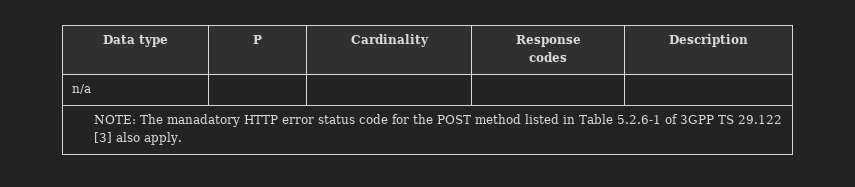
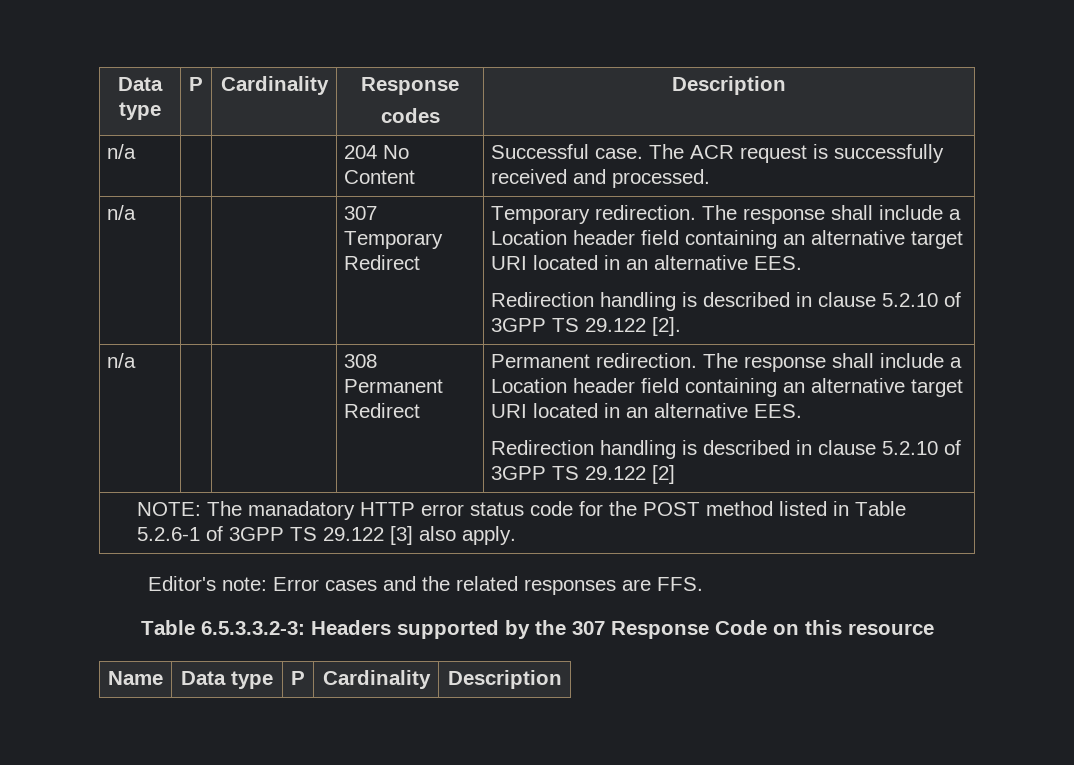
(92, 89) | -> [344,145,410,159] [344,170,416,184] [491,144,945,163] [491,169,711,188] [107,205,137,220] [344,206,378,220] [344,231,444,249] [344,255,421,270] [491,205,962,224] [491,230,964,249] [491,255,803,270] [491,292,962,311] [491,317,682,336] [107,353,137,368] [344,354,378,368] [344,379,444,393] [344,403,421,418] [491,353,963,372] [491,378,964,397] [491,403,803,418] [491,440,962,459] [491,465,676,484] 204 No Content | Successful case. The ACR request is successfully received and processed. // n/a | | | 307 Temporary Redirect | Temporary redirection. The response shall include a Location header field containing an alternative target URI located in an alternative EES. // Redirection handling is described in clause 5.2.10 of 3GPP TS 29.122 [2]. // n/a | | | 308 Permanent Redirect | Permanent redirection. The response shall include a Location header field containing an alternative target URI located in an alternative EES. // Redirection handling is described in clause 5.2.10 of 3GPP TS 29.122 [2]
(182, 138) none -> [148,576,704,595] [140,620,934,639] [108,671,163,685] [181,671,273,689] [291,671,305,685] [322,670,431,689] [447,670,562,689] // Editor's note: Error cases and the related responses are FFS. // Table 6.5.3.3.2-3: Headers supported by the 307 Response Code on this resource // Name | Data type | P | Cardinality | Description

